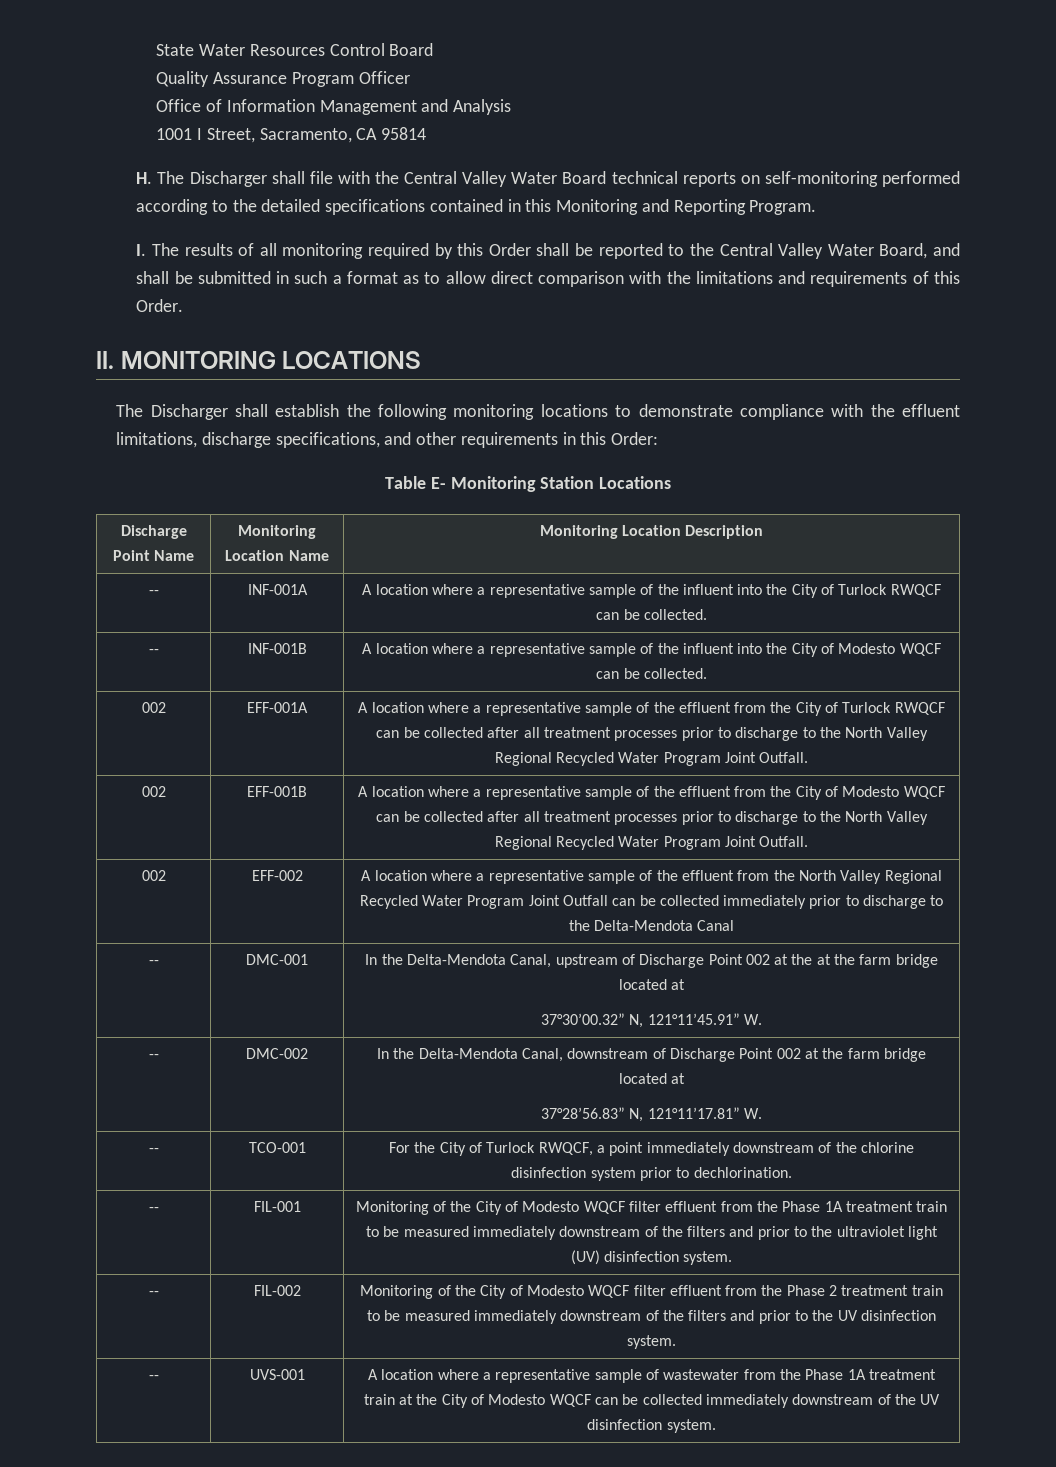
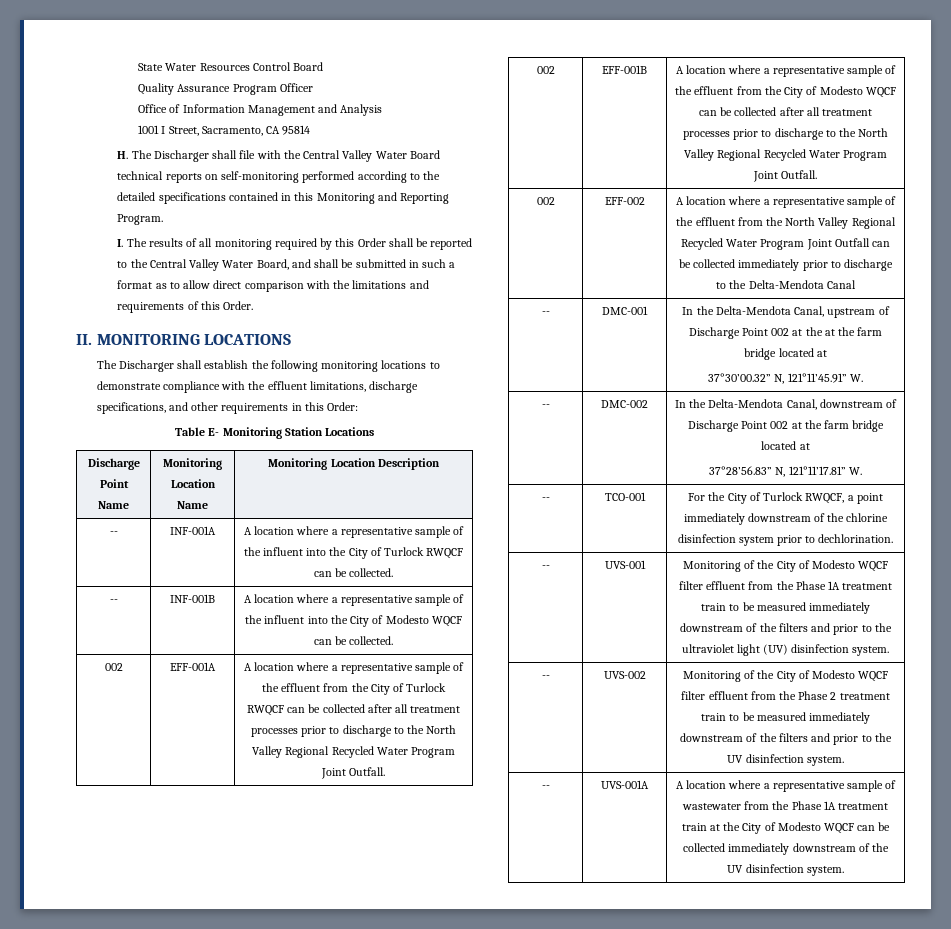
[253,1201,301,1212] FIL-001 -> [604,560,646,569] UVS-001
[253,1285,301,1296] FIL-002 -> [603,671,646,679] UVS-002
[249,1369,305,1380] UVS-001 -> [601,780,649,789] UVS-001A

